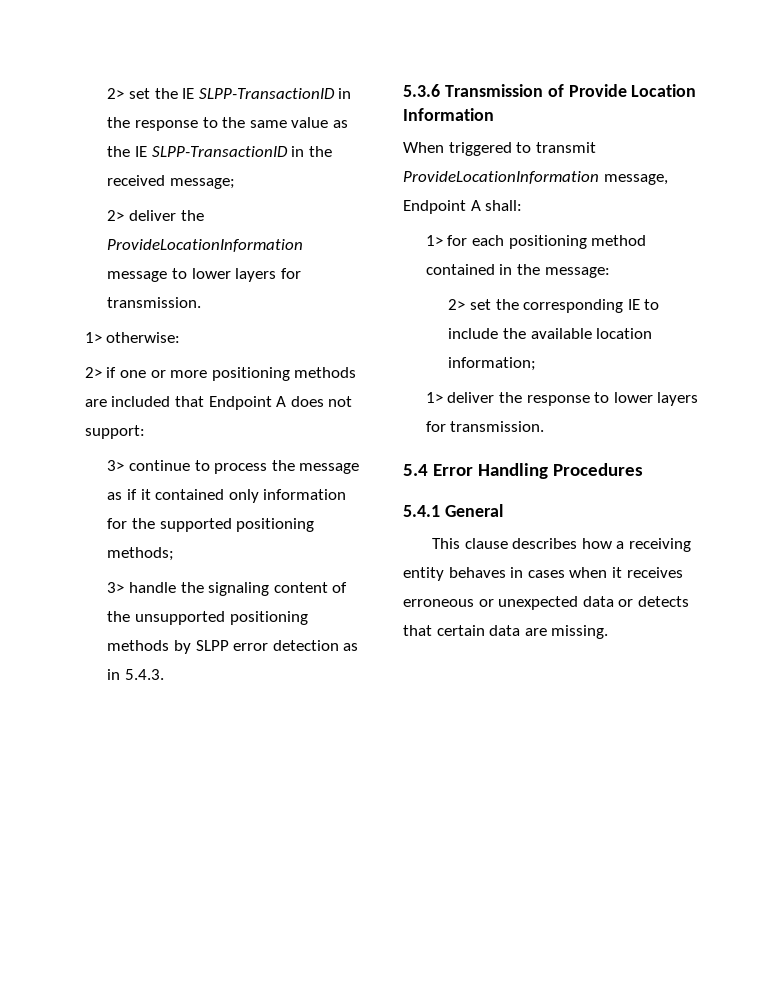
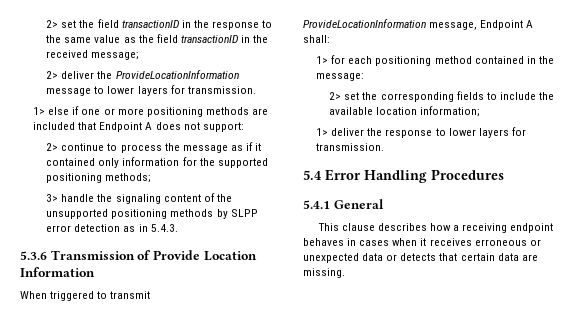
[107,88,335,99] 2> set the IE SLPP-TransactionID -> [46,19,180,28] 2> set the field transactionID
[135,146,288,157] IE SLPP-TransactionID -> [156,34,239,43] field transactionID
[106,332,181,343] [84,367,102,378] otherwise: // 2> -> [48,107,70,115] else
[107,460,125,471] 3> -> [46,143,59,151] 2>
[627,299,640,310] IE -> [456,91,484,100] fields
[403,567,444,581] entity -> [510,223,554,233] endpoint

